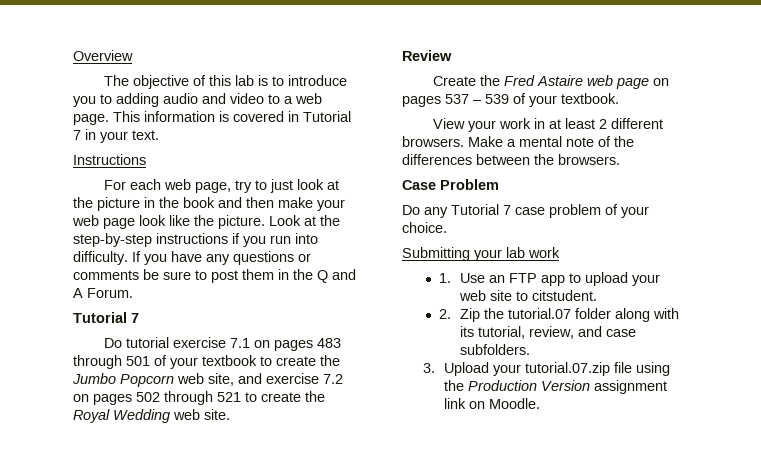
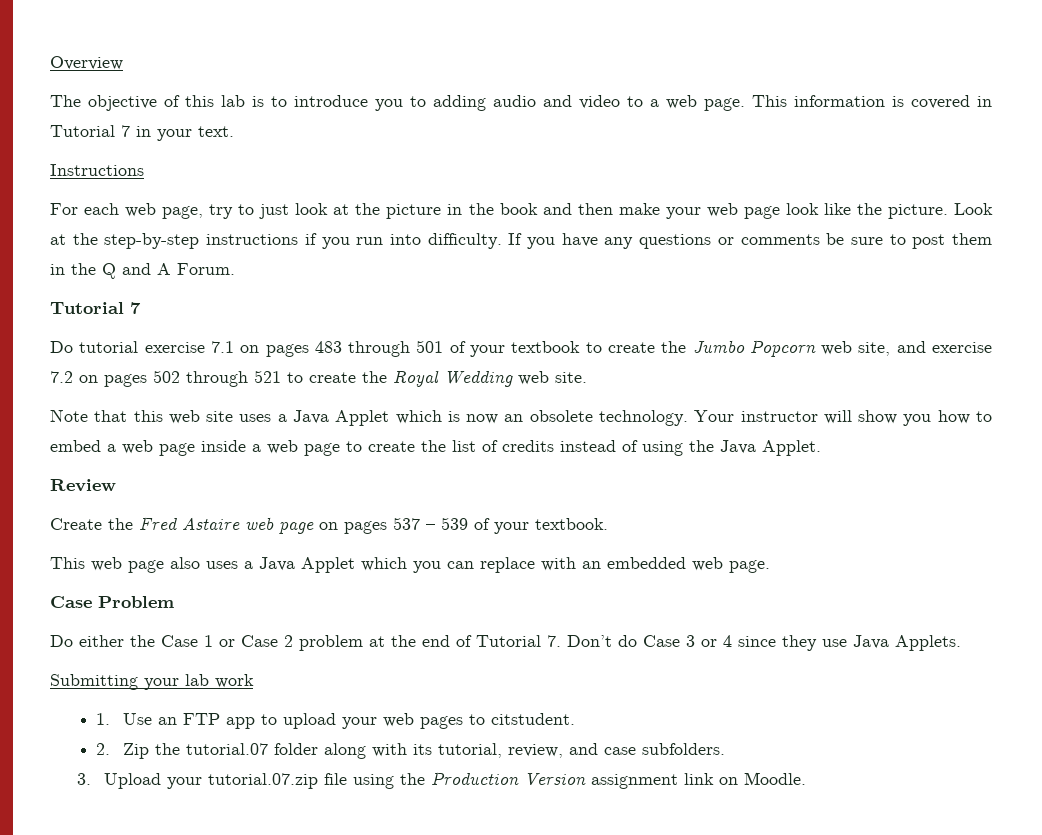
(230, 414) none -> [50,409,993,426] [50,440,821,456] // Note that this web site uses a Java Applet which is now an obsolete technology. Your instructor will show you how to embed a web page inside a web page to create the list of credits instead of using the Java Applet.
[432,118,663,132] [402,136,634,147] [402,154,620,165] [402,179,499,190] [402,204,649,218] [402,222,447,233] View your work in at least 2 different browsers. Make a mental note of the differences between the browsers. // Case Problem // Do any Tutorial 7 case problem of your choice. -> [50,557,770,573] [50,596,174,608] [50,635,961,651] This web page also uses a Java Applet which you can replace with an embedded web page. // Case Problem // Do either the Case 1 or Case 2 problem at the end of Tutorial 7. Don’t do Case 3 or 4 since they use Java Applets.
[490,290,513,301] site -> [420,716,464,729] pages

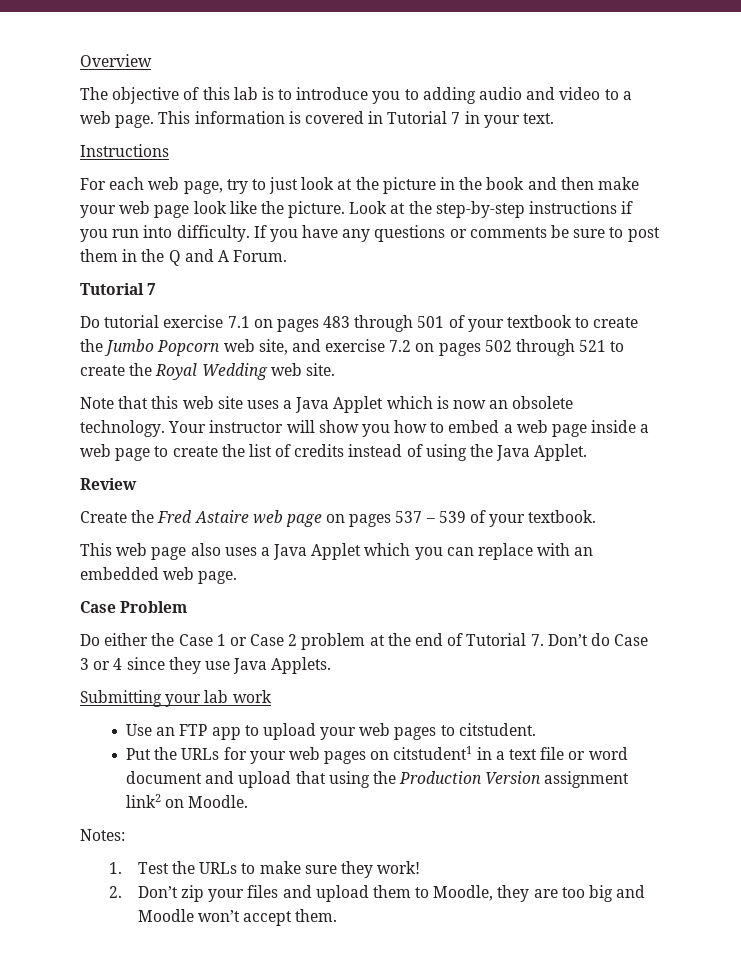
[96,713,111,725] 1. -> (272, 696) none
[96,743,726,759] [77,773,348,789] 2. Zip the tutorial.07 folder along with its tutorial, review, and case subfolders. // 3. Upload your tutorial.07.zip file -> [125,746,628,764] [125,771,326,788] Put the URLs for your web pages on citstudent1 in a text file or word document and upload that
[684,773,715,785] link -> [125,794,161,808] link2
(807, 778) none -> [80,829,125,841] [108,861,421,878] [108,885,646,902] [137,909,338,926] // Notes: // 1. Test the URLs to make sure they work! // 2. Don’t zip your files and upload them to Moodle, they are too big and Moodle won’t accept them.

